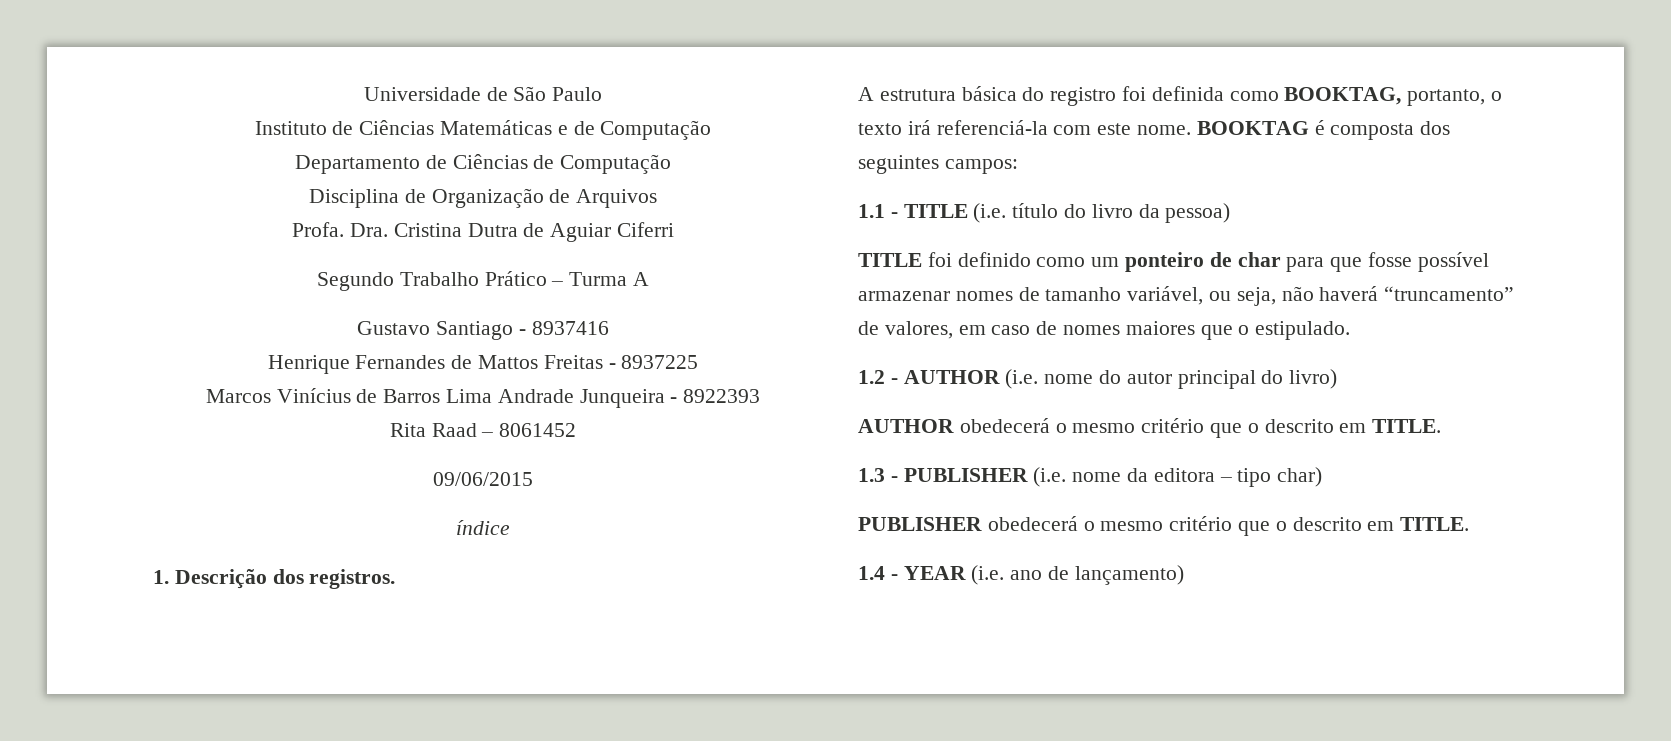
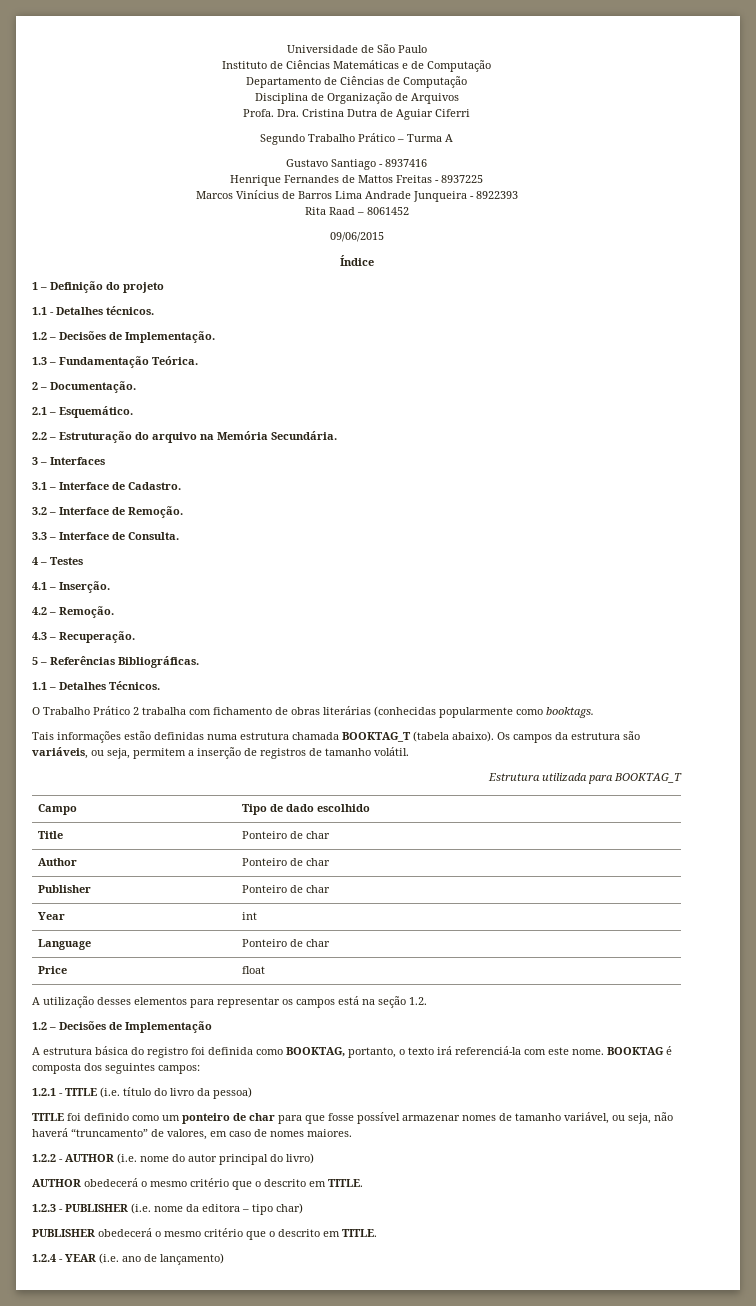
[456,520,510,535] [153,569,396,589] índice // 1. Descrição dos registros. -> [339,255,374,266] [32,281,164,293] [32,306,154,315] [32,331,215,343] [32,356,198,368] [32,381,136,393] [32,406,133,418] [32,431,337,443] [32,457,105,465] [32,482,181,490] [32,506,183,518] [32,532,179,540] [32,557,83,565] [32,581,110,593] [32,606,114,618] [32,631,135,643] [32,656,199,668] [32,681,160,690] [32,706,594,718] [32,731,640,743] [32,747,409,759] [488,773,682,784] [38,804,78,815] [242,804,371,815] [38,831,64,839] [242,831,331,839] [38,858,78,866] [242,858,331,866] [38,885,92,893] [242,885,331,893] [38,912,66,920] [242,912,258,920] [38,939,92,950] [242,939,331,947] [38,966,68,974] [242,966,266,974] [32,996,427,1008] [32,1021,212,1033] Índice // 1 – Definição do projeto // 1.1 - Detalhes técnicos. // 1.2 – Decisões de Implementação. // 1.3 – Fundamentação Teórica. // 2 – Documentação. // 2.1 – Esquemático. // 2.2 – Estruturação do arquivo na Memória Secundária. // 3 – Interfaces // 3.1 – Interface de Cadastro. // 3.2 – Interface de Remoção. // 3.3 – Interface de Consulta. // 4 – Testes // 4.1 – Inserção. // 4.2 – Remoção. // 4.3 – Recuperação. // 5 – Referências Bibliográficas. // 1.1 – Detalhes Técnicos. // O Trabalho Prático 2 trabalha com fichamento de obras literárias (conhecidas popularmente como booktags. // Tais informações estão definidas numa estrutura chamada BOOKTAG_T (tabela abaixo). Os campos da estrutura são variáveis, ou seja, permitem a inserção de registros de tamanho volátil. // Estrutura utilizada para BOOKTAG_T // Campo | Tipo de dado escolhido // Title | Ponteiro de char // Author | Ponteiro de char // Publisher | Ponteiro de char // Year | int // Language | Ponteiro de char // Price | float // A utilização desses elementos para representar os campos está na seção 1.2. // 1.2 – Decisões de Implementação
[858,204,885,218] 1.1 -> [32,1088,56,1096] 1.2.1
[1125,321,1351,340] [858,370,885,384] maiores que o estipulado. // 1.2 -> [307,1129,352,1137] [32,1154,56,1162] maiores. // 1.2.2
[858,468,885,482] 1.3 -> [32,1204,56,1212] 1.2.3
[858,566,885,580] 1.4 -> [32,1254,56,1262] 1.2.4

